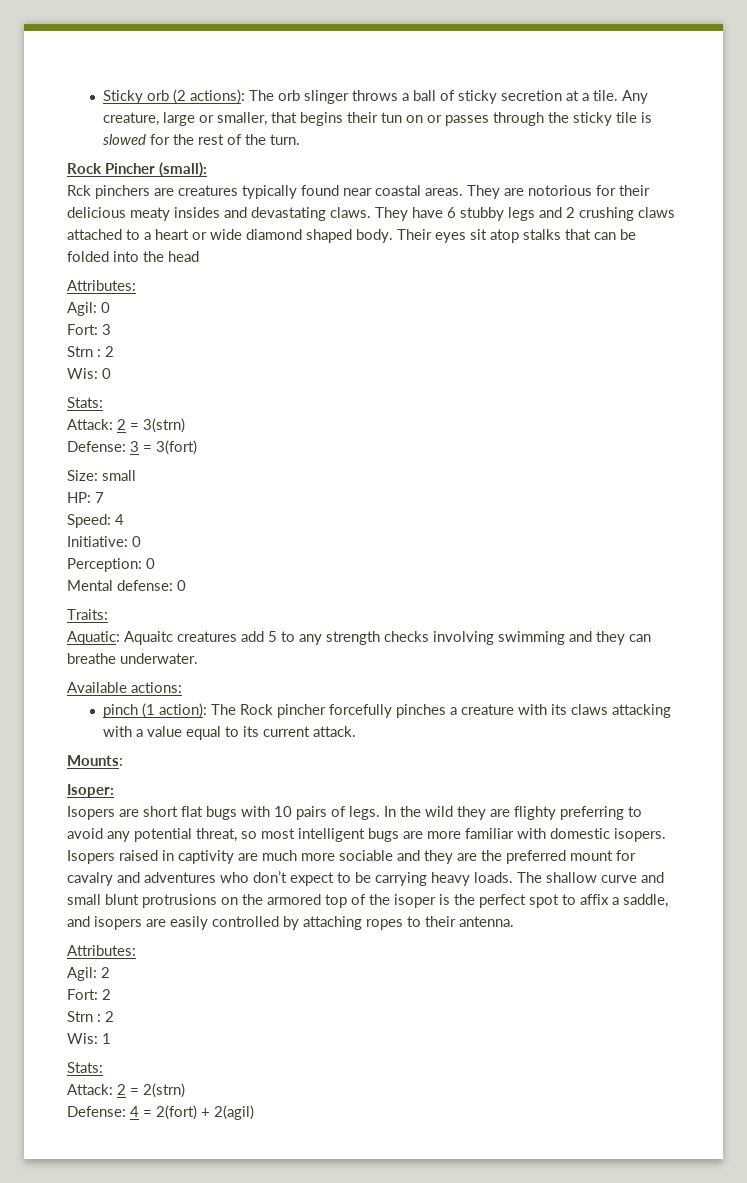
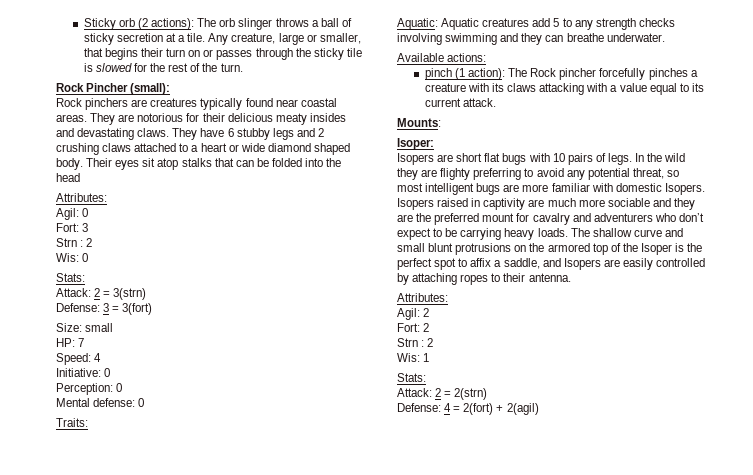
[380,112,402,123] tun -> [166,48,186,57] turn
[67,185,91,196] Rck -> [56,98,82,107] Rock
[124,631,173,645] Aquaitc -> [441,18,480,30] Aquatic
[614,828,666,842] isopers. -> [664,183,705,195] Isopers.
[144,872,216,883] adventures -> [593,213,653,222] adventurers
[394,894,436,908] isoper -> [640,243,672,255] Isoper
[94,916,142,930] isopers -> [563,258,601,270] Isopers

